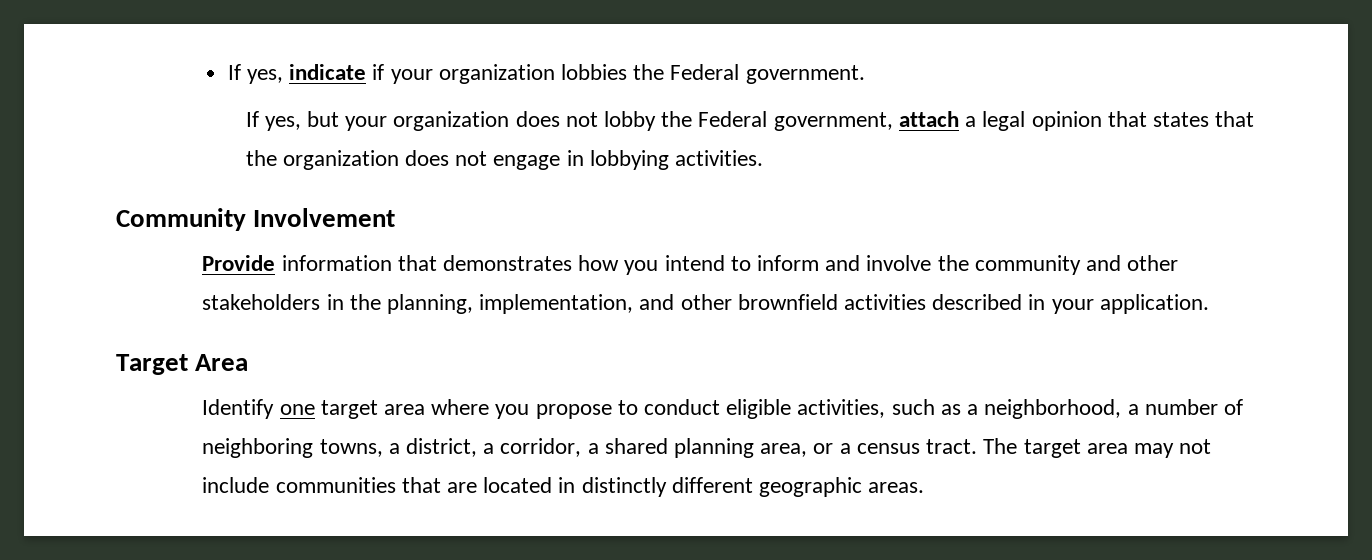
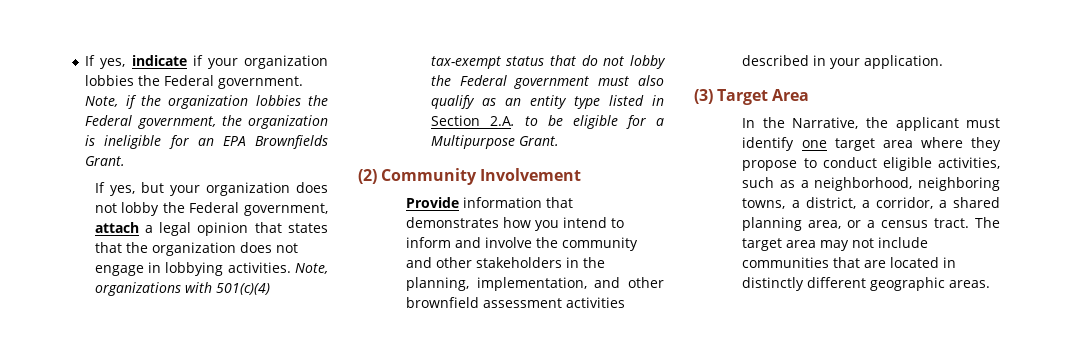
(865, 74) none -> [85,95,328,109] [85,115,328,129] [85,135,329,149] [85,156,126,166] Note, if the organization lobbies the Federal government, the organization is ineligible for an EPA Brownfields Grant.
(764, 158) // -> [295,263,329,274] [94,282,270,296] [430,55,666,69] [430,75,664,89] [430,95,664,109] [430,115,664,129] [430,135,559,149] [358,169,377,184] Note, organizations with 501(c)(4) tax-exempt status that do not lobby the Federal government must also qualify as an entity type listed in Section 2.A. to be eligible for a Multipurpose Grant. // (2)
(838, 302) none -> [483,298,563,308] assessment
(1209, 304) none -> [694,89,713,104] (3)
[202,399,275,419] Identify -> [742,117,1000,131] [742,137,795,151] In the Narrative, the applicant must identify
[495,404,530,419] you -> [971,137,1001,151] they
[1127,399,1243,415] a number of -> (913, 184) none

